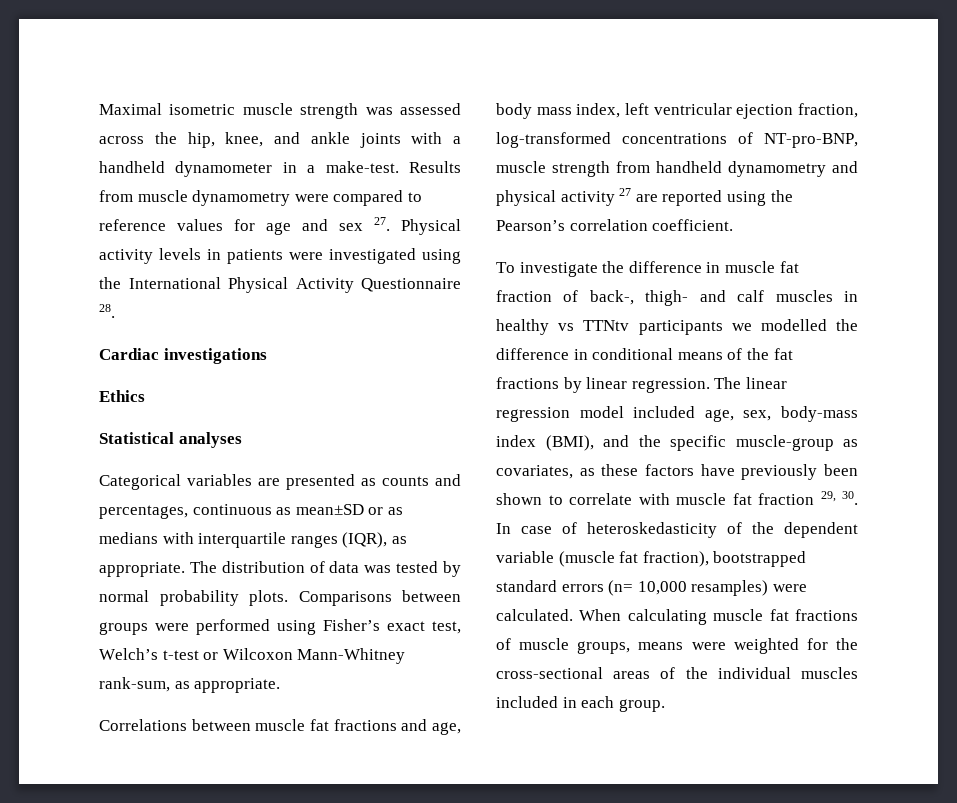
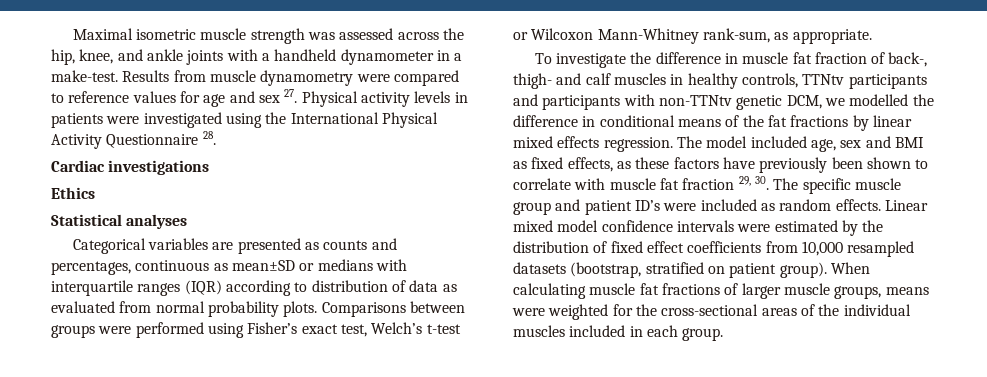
[387,507,403,515] as -> (315, 267) none
[342,532,407,548] [99,561,461,577] (IQR), as appropriate. The distribution of data was tested by -> [184,280,457,296] [51,301,152,313] (IQR) according to distribution of data as evaluated from
[99,719,461,735] [496,103,858,119] [496,132,858,148] [496,161,858,177] [496,188,793,206] [496,219,734,231] // Correlations between muscle fat fractions and age, body mass index, left ventricular ejection fraction, log-transformed concentrations of NT-pro-BNP, muscle strength from handheld dynamometry and physical activity 27 are reported using the Pearson’s correlation coefficient. -> (872, 36) none
[558,323,575,331] vs -> [741,73,798,88] controls,
(723, 327) none -> [513,94,822,110] and participants with non-TTNtv genetic DCM,
[631,377,787,393] [496,406,858,422] [496,435,858,451] [496,465,573,479] regression. The linear regression model included age, sex, body-mass index (BMI), and the specific muscle-group as covariates, -> [513,136,924,152] [513,157,613,172] mixed effects regression. The model included age, sex and BMI as fixed effects,
[496,522,858,538] [496,551,807,567] [496,580,807,596] [496,609,573,621] In case of heteroskedasticity of the dependent variable (muscle fat fraction), bootstrapped standard errors (n= 10,000 resamples) were calculated. -> [773,178,901,194] [513,199,928,215] [513,220,884,236] [513,241,915,257] [513,262,827,278] The specific muscle group and patient ID’s were included as random effects. Linear mixed model confidence intervals were estimated by the distribution of fixed effect coefficients from 10,000 resampled datasets (bootstrap, stratified on patient group).
(511, 644) none -> [741,283,781,299] larger

